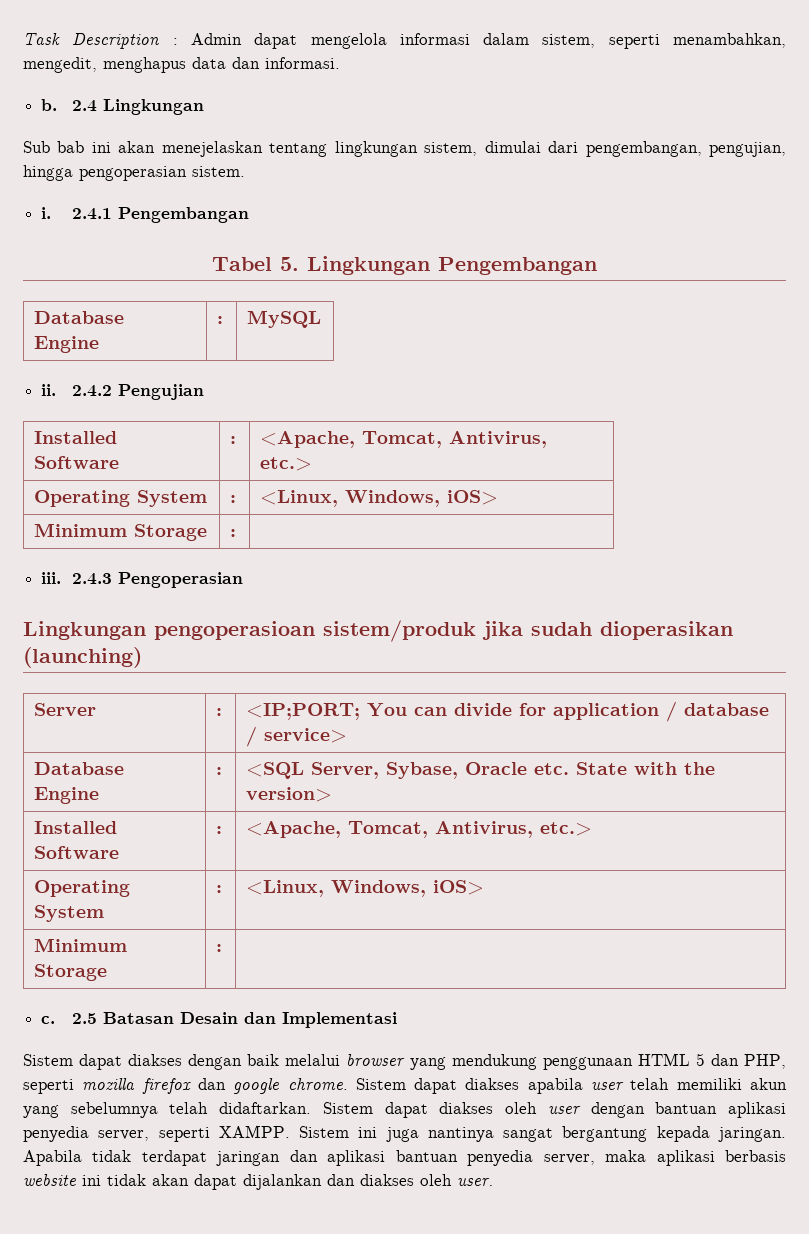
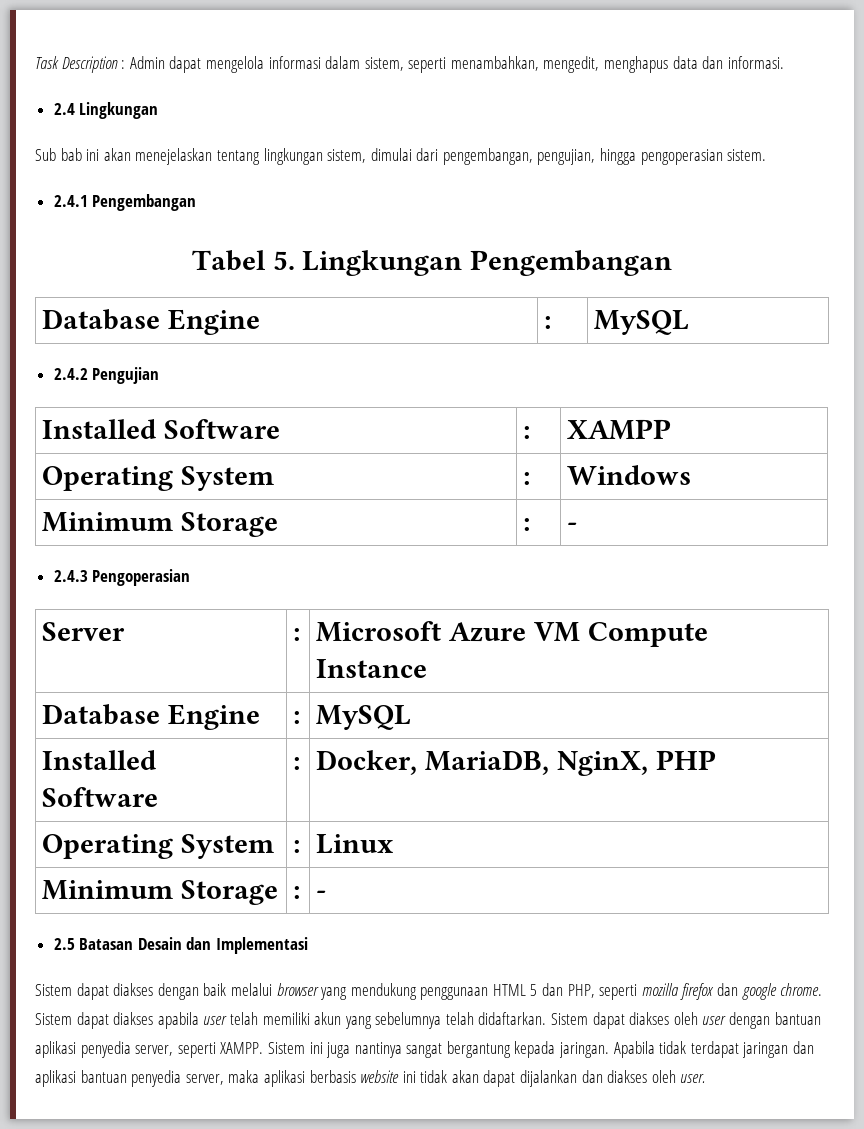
[41,99,58,111] b. -> (784, 62) none
[41,207,52,219] i. -> (767, 155) none
[41,384,57,396] ii. -> (690, 322) none
[260,431,548,448] [260,457,313,471] [34,490,208,507] [230,495,237,503] [260,490,499,507] [34,523,208,541] [230,529,237,537] [41,572,62,584] <Apache, Tomcat, Antivirus, etc.> // Operating System | : | <Linux, Windows, iOS> // Minimum Storage | : | // iii. -> [567,419,672,440] [42,466,275,491] [523,472,531,485] [567,465,692,485] [42,512,279,537] [523,518,531,531] [567,522,578,531] XAMPP // Operating System | : | Windows // Minimum Storage | : | - //
[23,620,733,642] [23,647,142,668] [34,703,97,716] [216,708,223,716] [246,701,770,722] [246,726,348,747] [34,762,125,775] [34,787,100,804] [216,767,223,775] [246,762,716,779] [246,787,333,802] [34,821,118,834] [34,846,120,859] [216,826,223,834] [246,821,593,838] [34,880,131,897] [34,905,105,922] [216,885,223,893] [246,880,485,897] [34,938,128,952] [34,964,108,981] [216,944,223,952] [41,1016,56,1024] // Lingkungan pengoperasioan sistem/produk jika sudah dioperasikan (launching) // Server | : | <IP;PORT; You can divide for application / database / service> // Database Engine | : | <SQL Server, Sybase, Oracle etc. State with the version> // Installed Software | : | <Apache, Tomcat, Antivirus, etc.> // Operating System | : | <Linux, Windows, iOS> // Minimum Storage | : | // c. -> [42,622,126,641] [293,628,301,641] [316,621,708,647] [316,659,428,678] [42,704,261,730] [293,711,301,724] [316,705,412,730] [42,750,157,770] [42,787,159,807] [293,757,301,770] [316,750,716,776] [42,834,275,859] [293,840,301,853] [316,834,394,854] [42,880,279,905] [293,886,301,899] [316,890,327,899] // Server | : | Microsoft Azure VM Compute Instance // Database Engine | : | MySQL // Installed Software | : | Docker, MariaDB, NginX, PHP // Operating System | : | Linux // Minimum Storage | : | - //

